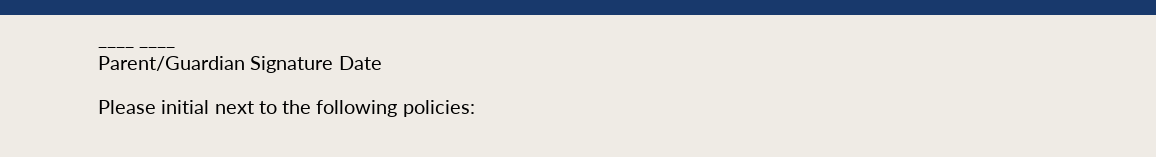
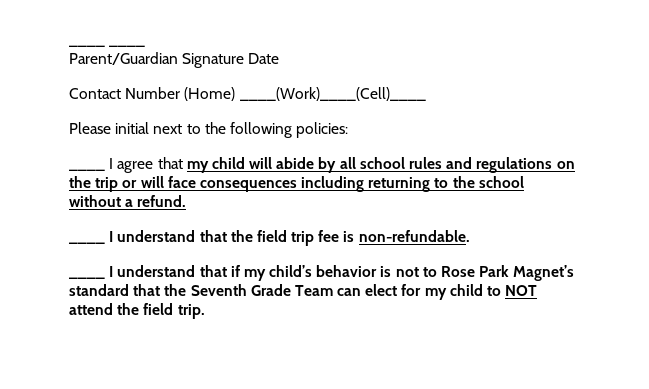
(382, 63) none -> [69,87,426,101] // Contact Number (Home) ____(Work)____(Cell)____
(475, 108) none -> [69,169,105,171] [109,157,575,173] [69,176,524,192] [69,195,187,207] [68,242,105,244] [109,230,470,246] [68,277,105,279] [109,265,575,281] [69,284,538,300] [69,303,205,319] // ____ I agree that my child will abide by all school rules and regulations on the trip or will face consequences including returning to the school without a refund. // ____ I understand that the field trip fee is non-refundable. // ____ I understand that if my child’s behavior is not to Rose Park Magnet’s standard that the Seventh Grade Team can elect for my child to NOT attend the field trip.

